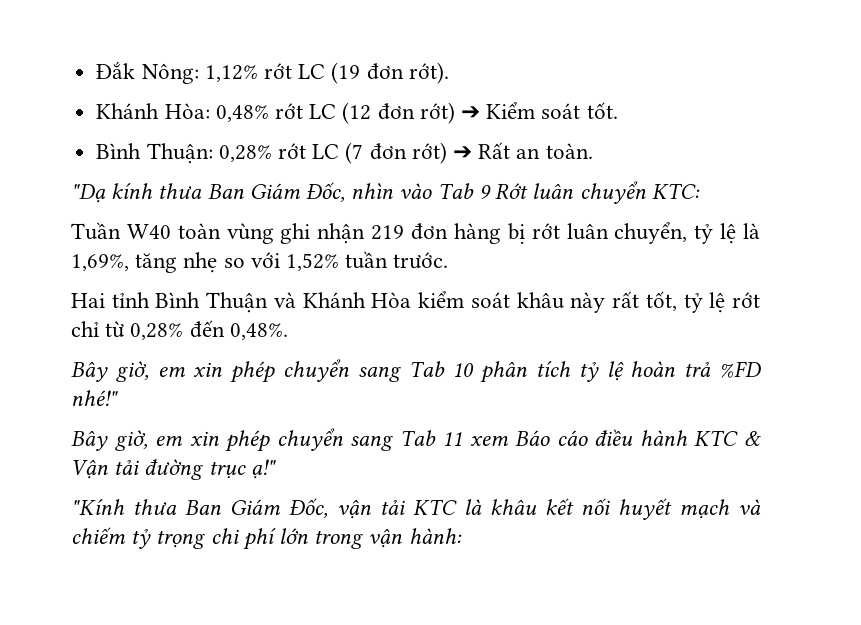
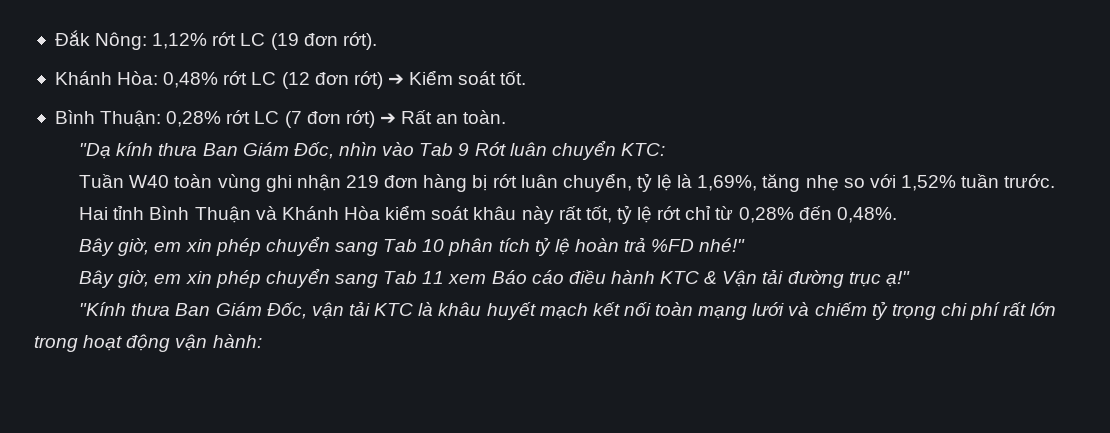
[545,498,730,520] kết nối huyết mạch -> [486,302,785,320] huyết mạch kết nối toàn mạng lưới
(276, 539) none -> [1003,302,1027,316] rất
(364, 539) none -> [83,334,171,352] hoạt động

